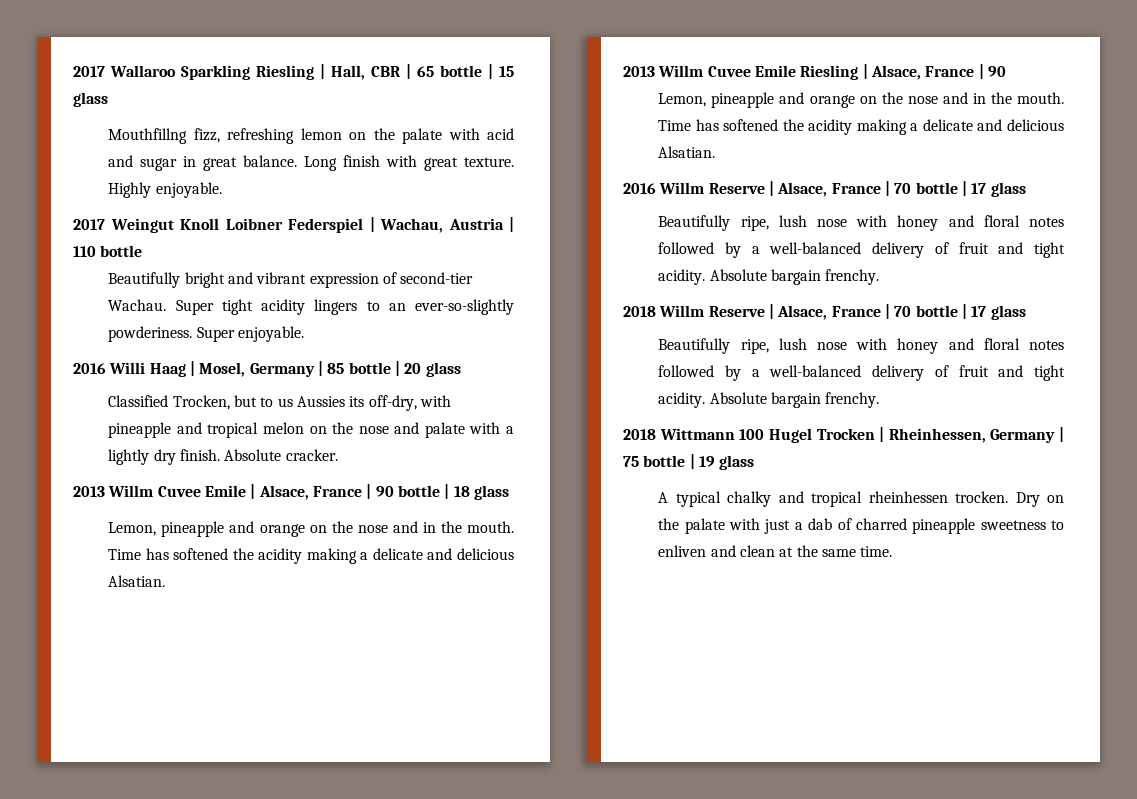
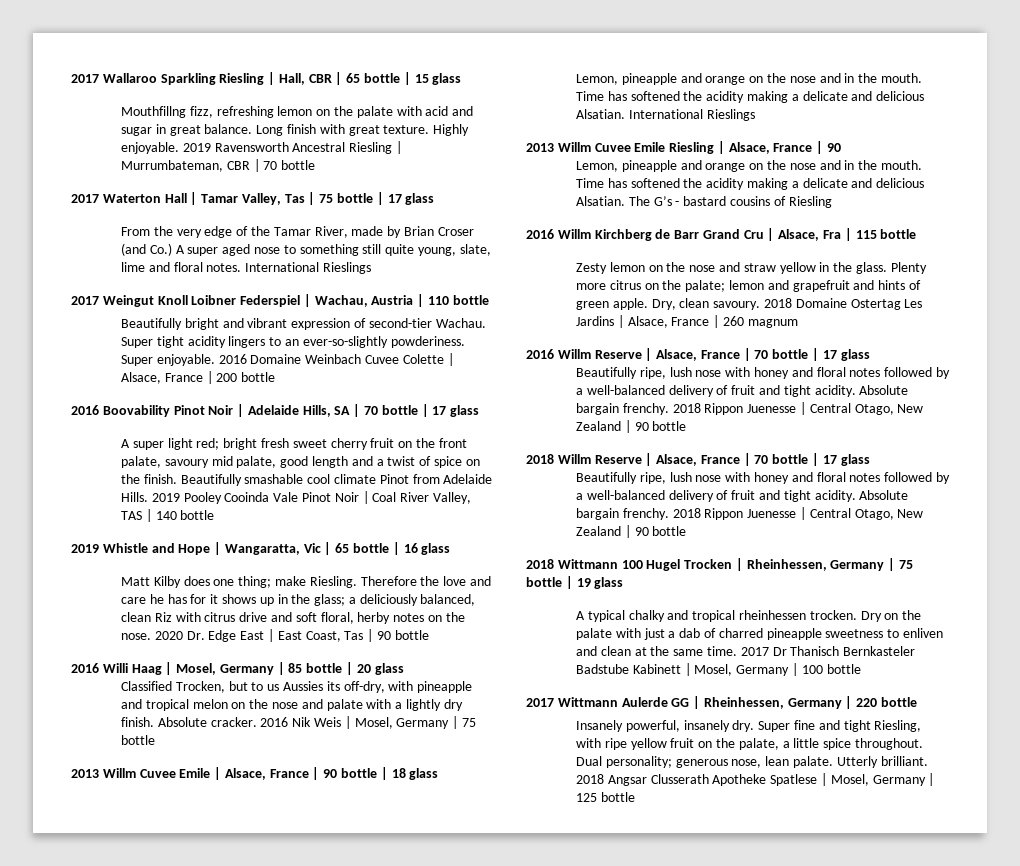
(222, 190) none -> [182,141,402,154] [121,159,316,172] [71,192,435,205] [121,226,474,238] [121,243,491,256] [121,262,371,274] 2019 Ravensworth Ancestral Riesling | Murrumbateman, CBR | 70 bottle // 2017 Waterton Hall | Tamar Valley, Tas | 75 bottle | 17 glass // From the very edge of the Tamar River, made by Brian Croser (and Co.) A super aged nose to something still quite young, slate, lime and floral notes. International Rieslings
(304, 334) none -> [218,353,454,366] [121,371,276,384] [71,404,480,417] [121,438,467,450] [121,456,480,468] [121,474,493,486] [121,491,471,504] [121,509,215,522] [71,542,451,555] [121,576,491,588] [121,594,476,606] [121,612,465,624] [121,629,429,642] 2016 Domaine Weinbach Cuvee Colette | Alsace, France | 200 bottle // 2016 Boovability Pinot Noir | Adelaide Hills, SA | 70 bottle | 17 glass // A super light red; bright fresh sweet cherry fruit on the front palate, savoury mid palate, good length and a twist of spice on the finish. Beautifully smashable cool climate Pinot from Adelaide Hills. 2019 Pooley Cooinda Vale Pinot Noir | Coal River Valley, TAS | 140 bottle // 2019 Whistle and Hope | Wangaratta, Vic | 65 bottle | 16 glass // Matt Kilby does one thing; make Riesling. Therefore the love and care he has for it shows up in the glass; a deliciously balanced, clean Riz with citrus drive and soft floral, herby notes on the nose. 2020 Dr. Edge East | East Coast, Tas | 90 bottle
(338, 455) none -> [260,716,476,729] [121,735,156,745] 2016 Nik Weis | Mosel, Germany | 75 bottle
(166, 581) none -> [628,109,755,121] International Rieslings
(716, 152) none -> [628,196,832,208] [526,228,917,241] [576,262,927,274] [576,280,921,292] [576,298,923,310] [576,315,798,328] The G’s - bastard cousins of Riesling // 2016 Willm Kirchberg de Barr Grand Cru | Alsace, Fra | 115 bottle // Zesty lemon on the nose and straw yellow in the glass. Plenty more citrus on the palate; lemon and grapefruit and hints of green apple. Dry, clean savoury. 2018 Domaine Ostertag Les Jardins | Alsace, France | 260 magnum
(880, 277) none -> [672,402,924,415] [576,420,687,433] 2018 Rippon Juenesse | Central Otago, New Zealand | 90 bottle
(880, 400) none -> [672,507,924,520] [576,525,687,538] 2018 Rippon Juenesse | Central Otago, New Zealand | 90 bottle
(893, 551) none -> [740,646,916,656] [576,663,861,676] [526,696,918,709] [576,720,922,732] [576,738,923,750] [576,756,928,768] [576,773,935,786] [576,792,635,802] 2017 Dr Thanisch Bernkasteler Badstube Kabinett | Mosel, Germany | 100 bottle // 2017 Wittmann Aulerde GG | Rheinhessen, Germany | 220 bottle // Insanely powerful, insanely dry. Super fine and tight Riesling, with ripe yellow fruit on the palate, a little spice throughout. Dual personality; generous nose, lean palate. Utterly brilliant. 2018 Angsar Clusserath Apotheke Spatlese | Mosel, Germany | 125 bottle

